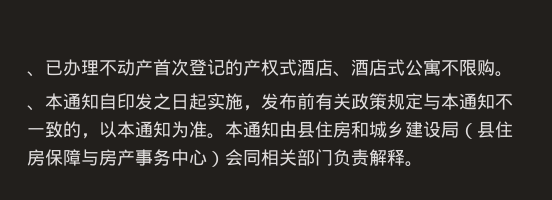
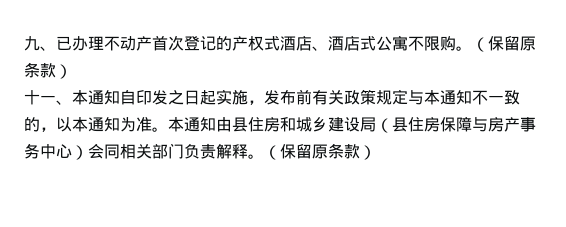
(27, 74) none -> [24,36,40,51] 九
(513, 74) // -> [472,36,536,52] [24,62,72,79] [24,90,56,105] （保留原条款） // 十一
(423, 164) none -> [264,143,376,160] （保留原条款）

